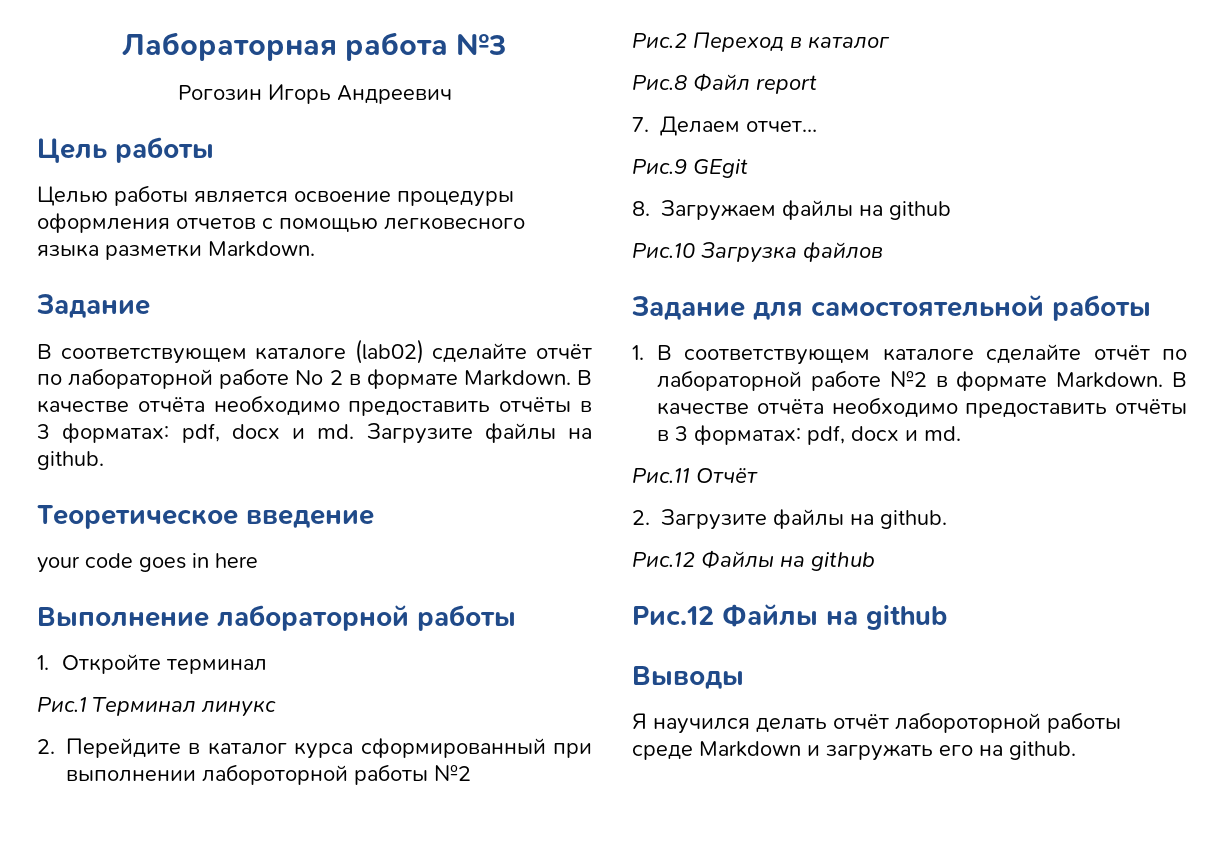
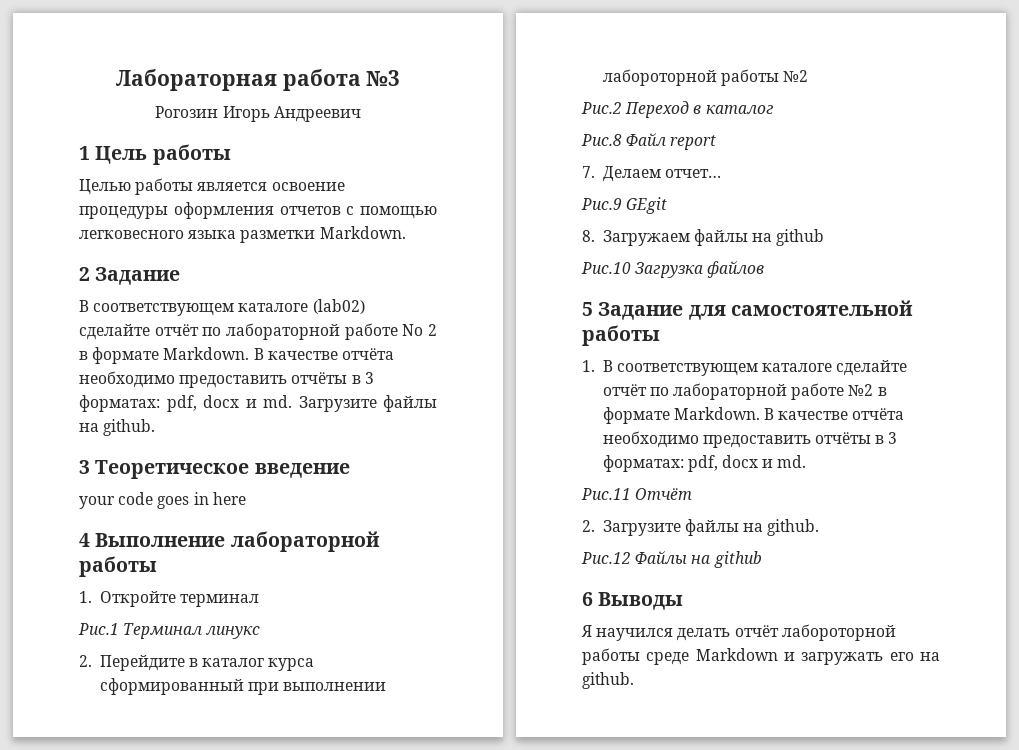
(452, 94) none -> [79,146,90,160] 1
(315, 249) none -> [79,267,90,281] 2
(104, 460) none -> [79,460,90,474] 3
(258, 560) none -> [79,533,90,547] 4
(883, 252) none -> [582,302,593,316] 5
[632,604,947,630] Рис.12 Файлы на github // -> [582,592,593,606] 6

